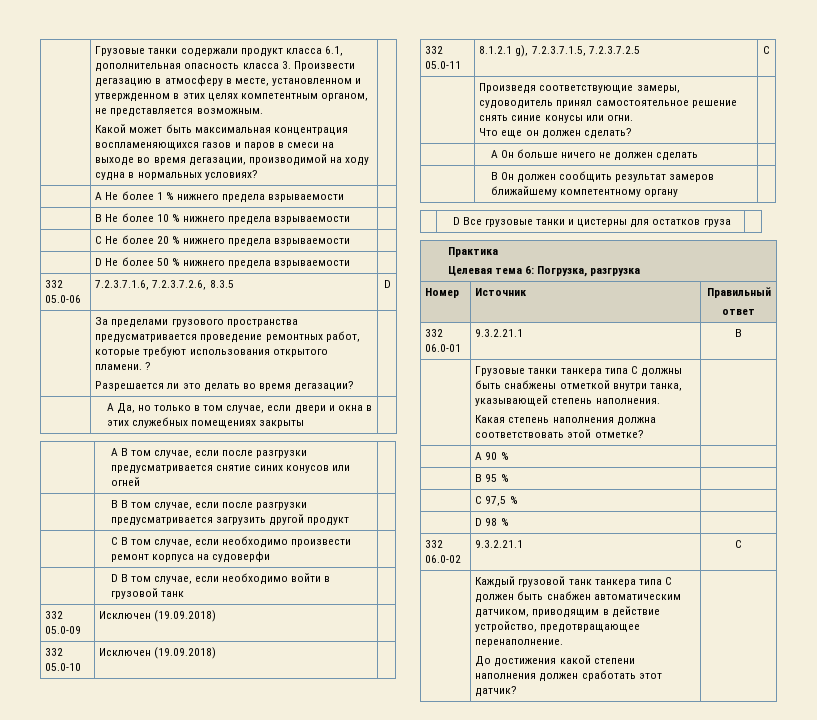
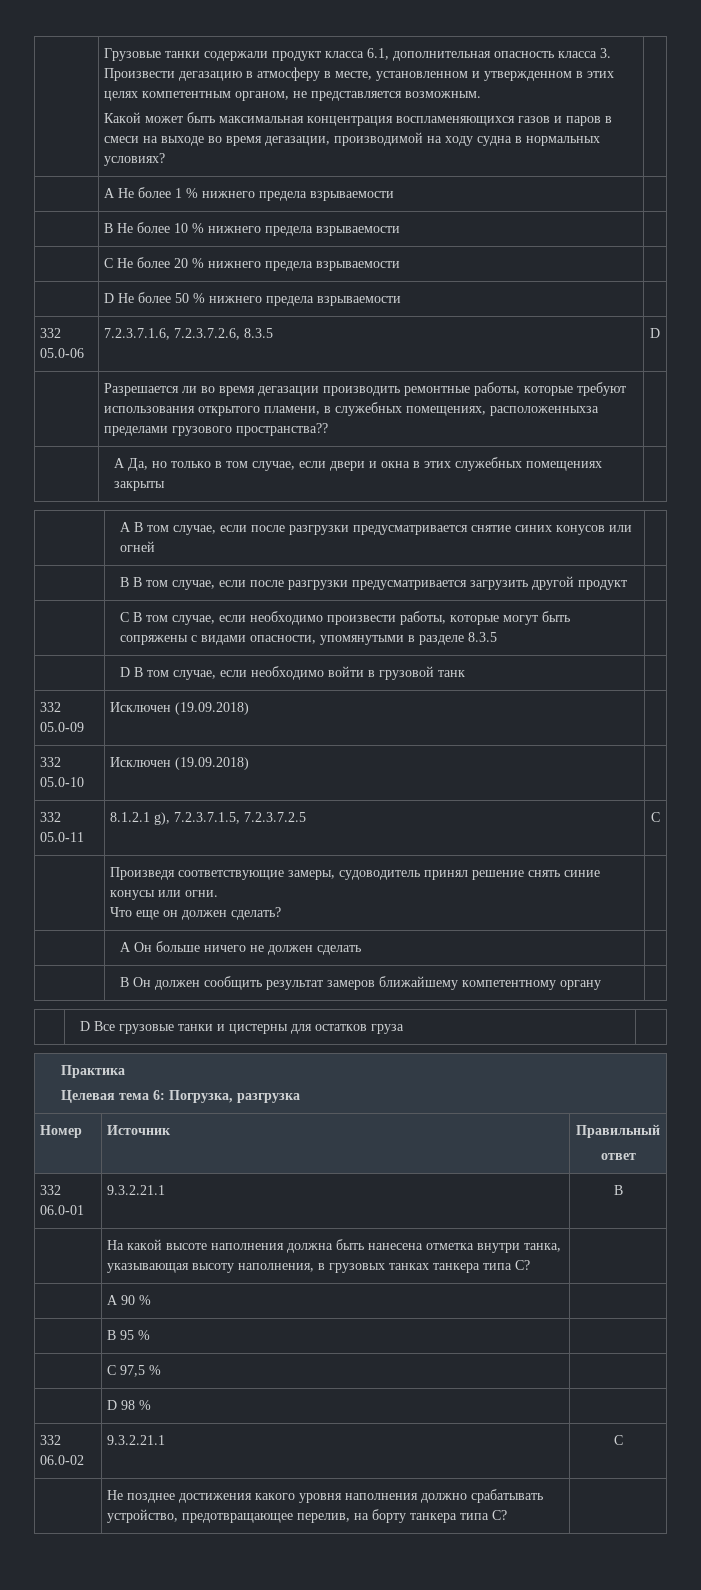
[95,317,298,328] [95,331,360,343] [95,346,328,357] [95,362,152,370] [95,381,354,392] За пределами грузового пространства предусматривается проведение ремонтных работ, которые требуют использования открытого пламени. ? // Разрешается ли это делать во время дегазации? -> [103,382,626,396] [103,402,599,416] [103,423,328,436] Разрешается ли во время дегазации производить ремонтные работы, которые требуют использования открытого пламени, в служебных помещениях, расположенныхза пределами грузового пространства??
[110,551,270,563] ремонт корпуса на судоверфи -> [400,611,571,625] [120,632,498,645] работы, которые могут быть сопряжены с видами опасности, упомянутыми в разделе 8.3.5
[595,100,689,106] самостоятельное -> (468, 875) none
[475,366,682,377] [475,380,682,391] [475,395,660,406] [475,415,656,426] [475,429,644,438] Грузовые танки танкера типа С должны быть снабжены отметкой внутри танка, указывающей степень наполнения. // Какая степень наполнения должна соответствовать этой отметке? -> [106,1239,561,1253] [106,1260,530,1273] На какой высоте наполнения должна быть нанесена отметка внутри танка, указывающая высоту наполнения, в грузовых танках танкера типа С?
[475,576,672,588] [475,591,681,603] [475,606,660,618] [475,621,641,633] [475,639,564,647] [475,655,635,667] [475,670,662,682] [475,686,518,697] Каждый грузовой танк танкера типа С должен быть снабжен автоматическим датчиком, приводящим в действие устройство, предотвращающее перенаполнение. // До достижения какой степени наполнения должен сработать этот датчик? -> [106,1489,543,1503] [106,1509,507,1523] Не позднее достижения какого уровня наполнения должно срабатывать устройство, предотвращающее перелив, на борту танкера типа С?

